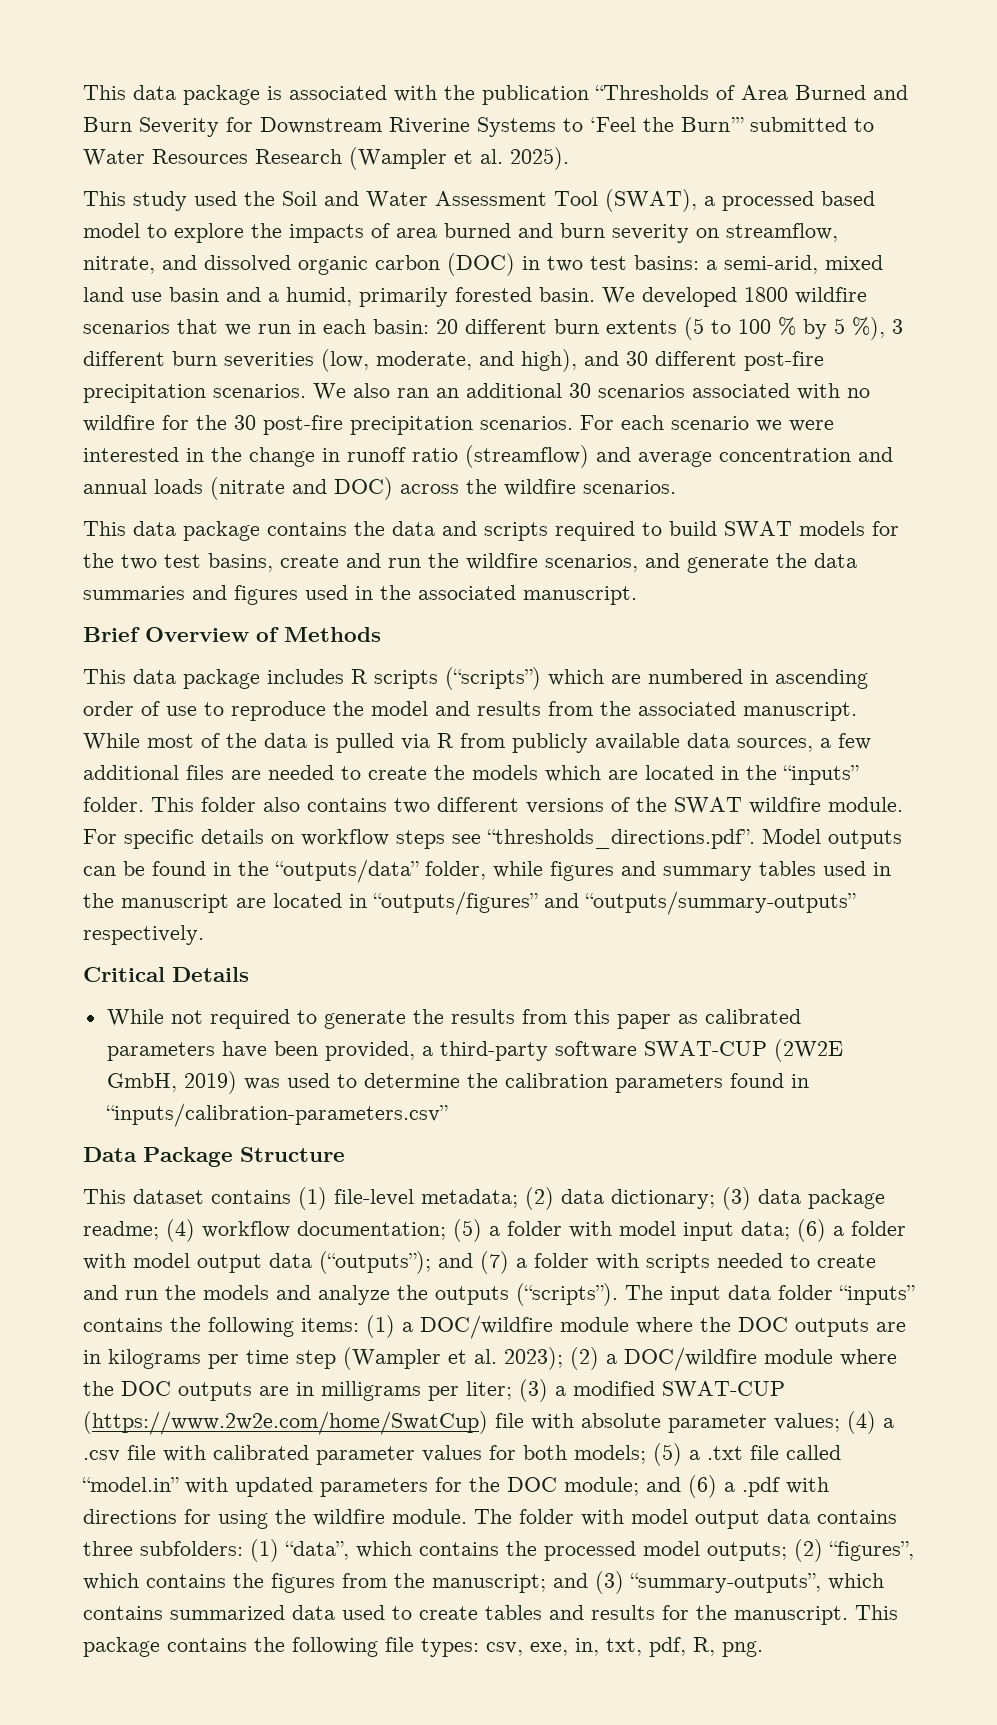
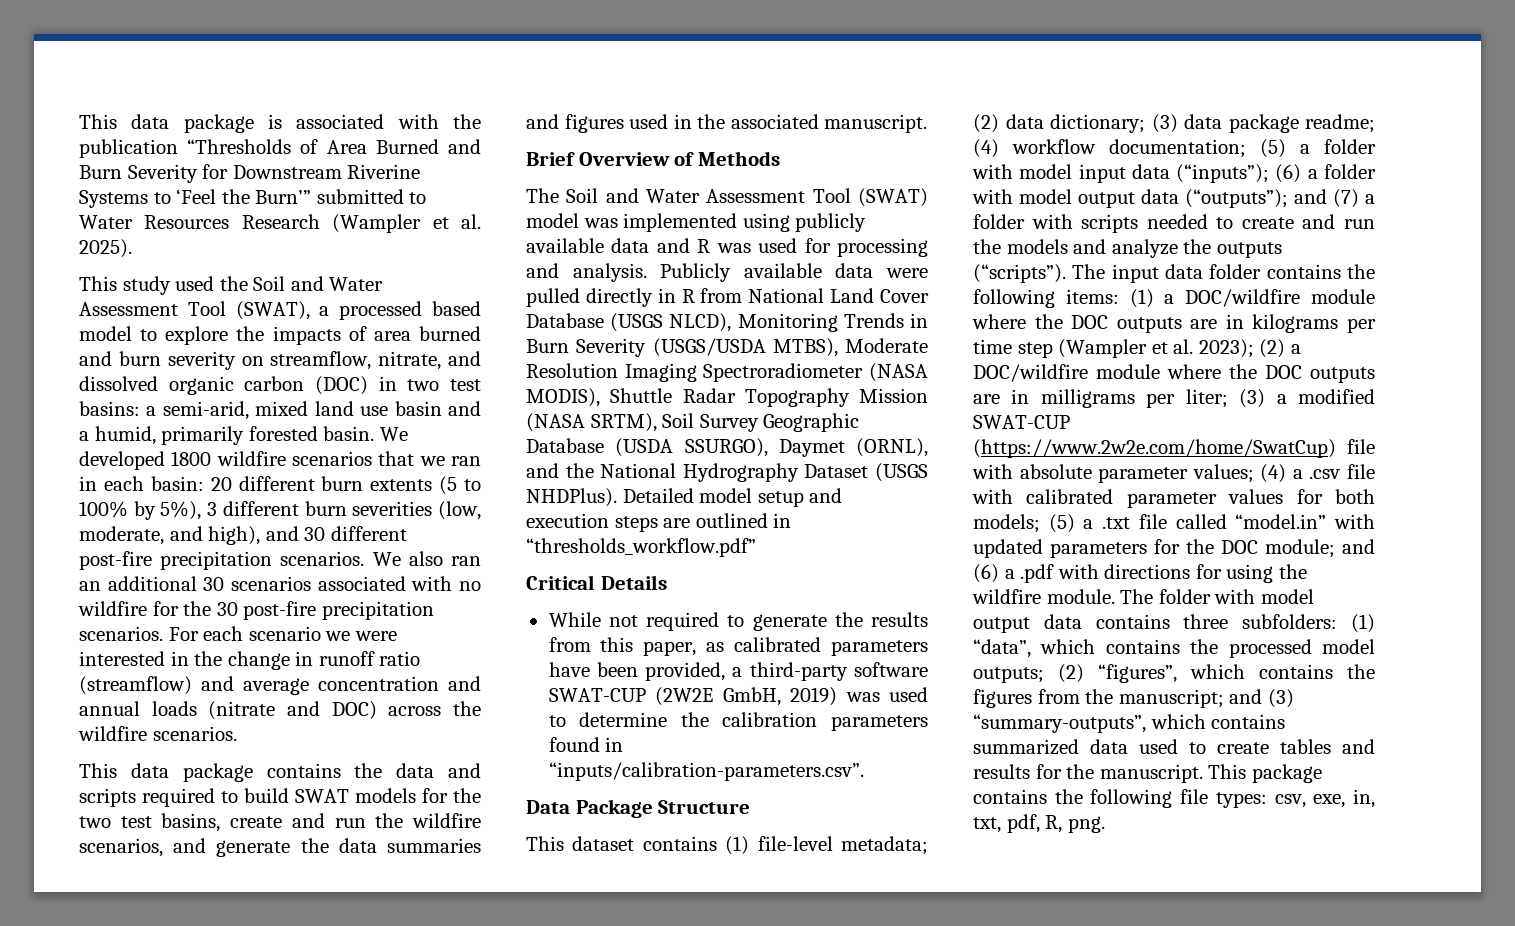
[258,324,291,334] run -> [450,456,481,466] ran
[738,317,885,340] 100 % by 5 %), -> [79,501,202,520] 100% by 5%),
[83,667,868,690] [83,701,857,721] [83,733,871,753] [83,765,859,785] [83,797,903,814] [83,828,902,849] [83,859,891,883] [83,891,856,915] [83,925,204,945] This data package includes R scripts (“scripts”) which are numbered in ascending order of use to reproduce the model and results from the associated manuscript. While most of the data is pulled via R from publicly available data sources, a few additional files are needed to create the models which are located in the “inputs” folder. This folder also contains two different versions of the SWAT wildfire module. For specific details on workflow steps see “thresholds_directions.pdf”. Model outputs can be found in the “outputs/data” folder, while figures and summary tables used in the manuscript are located in “outputs/figures” and “outputs/summary-outputs” respectively. -> [526,188,928,207] [526,213,867,232] [526,238,928,257] [526,263,928,282] [526,288,929,307] [526,313,928,332] [526,338,928,357] [526,363,928,382] [526,388,928,407] [526,413,860,432] [526,438,928,457] [526,463,929,482] [526,488,843,507] [526,513,792,532] [526,538,756,557] The Soil and Water Assessment Tool (SWAT) model was implemented using publicly available data and R was used for processing and analysis. Publicly available data were pulled directly in R from National Land Cover Database (USGS NLCD), Monitoring Trends in Burn Severity (USGS/USDA MTBS), Moderate Resolution Imaging Spectroradiometer (NASA MODIS), Shuttle Radar Topography Mission (NASA SRTM), Soil Survey Geographic Database (USDA SSURGO), Daymet (ORNL), and the National Hydrography Dataset (USGS NHDPlus). Detailed model setup and execution steps are outlined in “thresholds_workflow.pdf”
[616,1014,671,1029] paper -> [643,641,697,656] paper,
[105,1103,448,1127] “inputs/calibration-parameters.csv” -> [548,762,864,781] “inputs/calibration-parameters.csv”.
[741,1221,790,1240] data; -> [1131,164,1270,183] data (“inputs”);
[839,1285,915,1305] “inputs” -> (1262, 271) none

